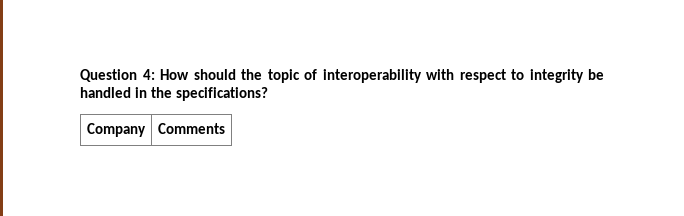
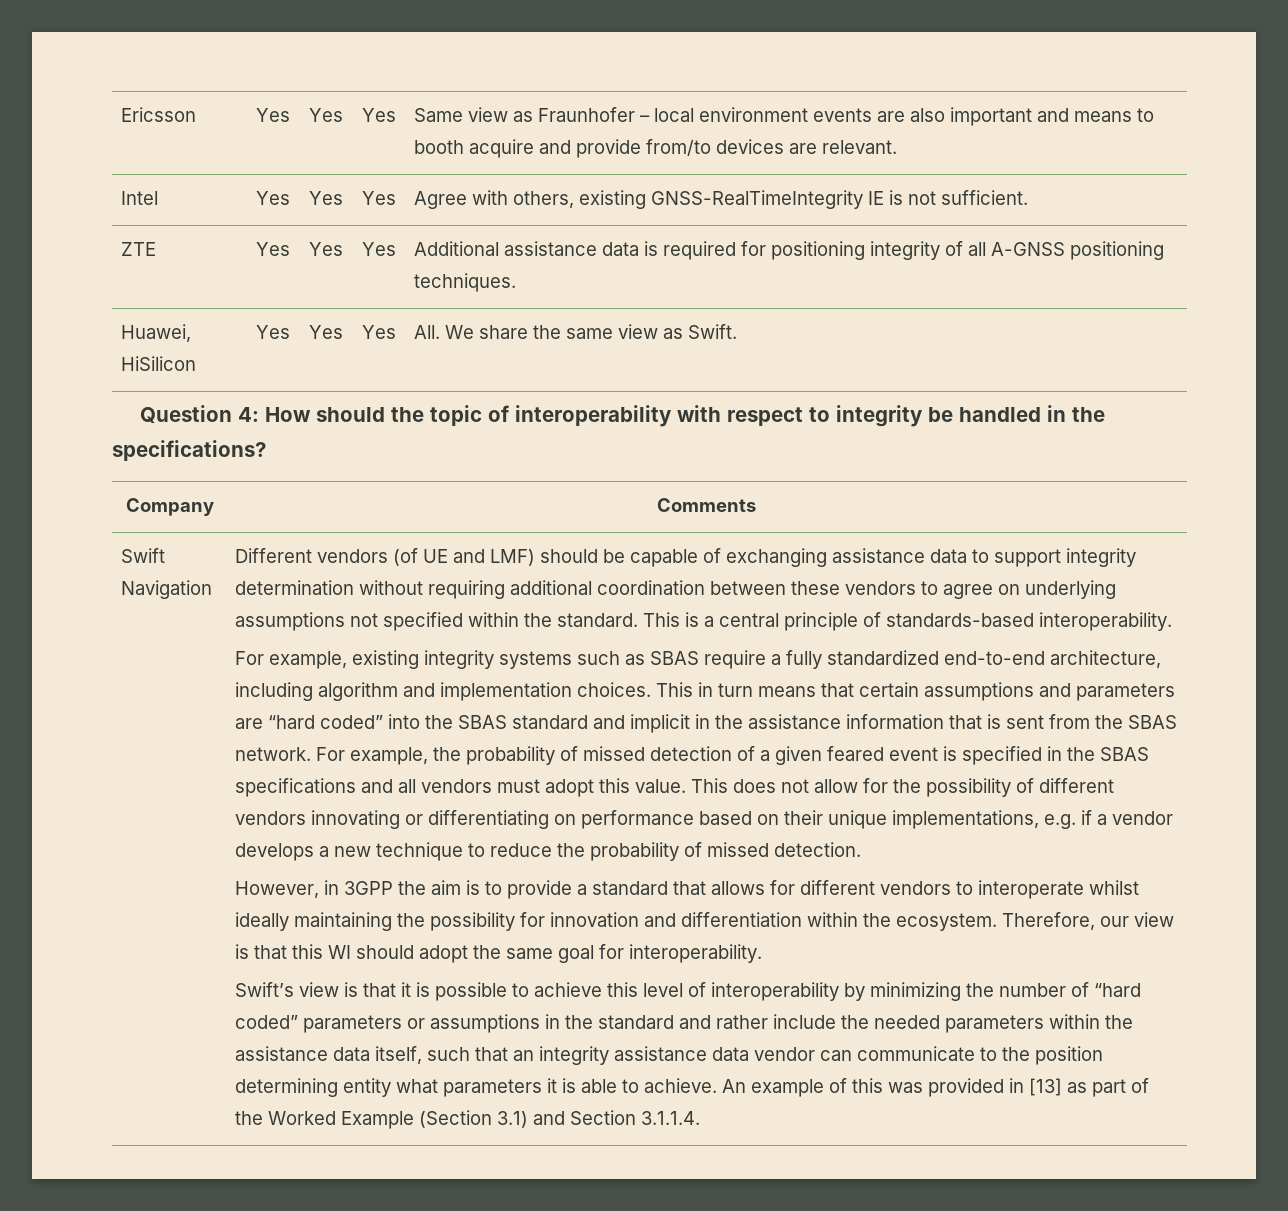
(80, 75) none -> [120,107,196,122] [256,108,290,122] [309,108,343,122] [362,108,396,122] [413,107,1154,126] [413,139,897,158] [120,191,158,205] [256,191,290,205] [309,191,343,205] [362,191,396,205] [413,190,1028,209] [120,242,156,256] [256,242,290,256] [309,242,343,256] [362,242,396,256] [413,241,1164,260] [413,273,516,292] [120,324,191,343] [120,356,196,371] [256,325,290,339] [309,325,343,339] [362,325,396,339] [413,324,737,339] Ericsson | Yes | Yes | Yes | Same view as Fraunhofer – local environment events are also important and means to booth acquire and provide from/to devices are relevant. // Intel | Yes | Yes | Yes | Agree with others, existing GNSS-RealTimeIntegrity IE is not sufficient. // ZTE | Yes | Yes | Yes | Additional assistance data is required for positioning integrity of all A-GNSS positioning techniques. // Huawei, HiSilicon | Yes | Yes | Yes | All. We share the same view as Swift. //
(225, 128) none -> [120,548,165,563] [120,580,212,599] [234,548,1136,567] [234,580,1116,599] [234,612,1172,631] [234,650,1161,669] [234,682,1175,701] [234,714,1177,733] [234,746,1149,765] [234,778,1114,797] [234,810,1173,829] [234,842,861,861] [234,880,1139,899] [234,912,1174,931] [234,944,762,963] [234,982,1141,1001] [234,1014,1133,1033] [234,1046,1103,1065] [234,1078,1149,1097] [234,1110,700,1129] // Swift Navigation | Different vendors (of UE and LMF) should be capable of exchanging assistance data to support integrity determination without requiring additional coordination between these vendors to agree on underlying assumptions not specified within the standard. This is a central principle of standards-based interoperability. // For example, existing integrity systems such as SBAS require a fully standardized end-to-end architecture, including algorithm and implementation choices. This in turn means that certain assumptions and parameters are “hard coded” into the SBAS standard and implicit in the assistance information that is sent from the SBAS network. For example, the probability of missed detection of a given feared event is specified in the SBAS specifications and all vendors must adopt this value. This does not allow for the possibility of different vendors innovating or differentiating on performance based on their unique implementations, e.g. if a vendor develops a new technique to reduce the probability of missed detection. // However, in 3GPP the aim is to provide a standard that allows for different vendors to interoperate whilst ideally maintaining the possibility for innovation and differentiation within the ecosystem. Therefore, our view is that this WI should adopt the same goal for interoperability. // Swift’s view is that it is possible to achieve this level of interoperability by minimizing the number of “hard coded” parameters or assumptions in the standard and rather include the needed parameters within the assistance data itself, such that an integrity assistance data vendor can communicate to the position determining entity what parameters it is able to achieve. An example of this was provided in [13] as part of the Worked Example (Section 3.1) and Section 3.1.1.4.

